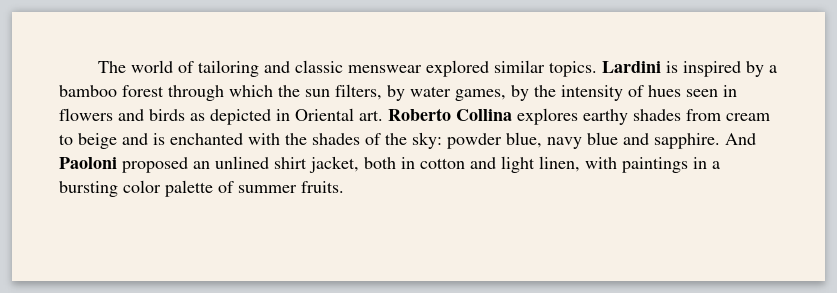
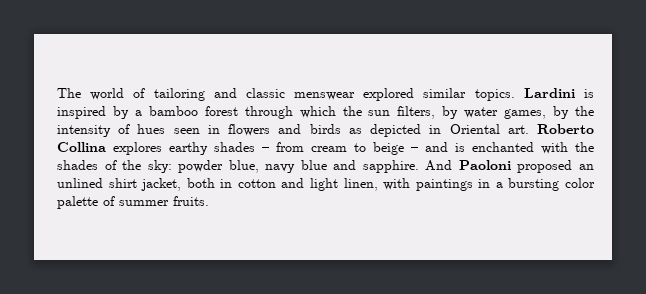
(681, 115) none -> [262,147,269,152] –
(117, 141) none -> [411,147,418,152] –

